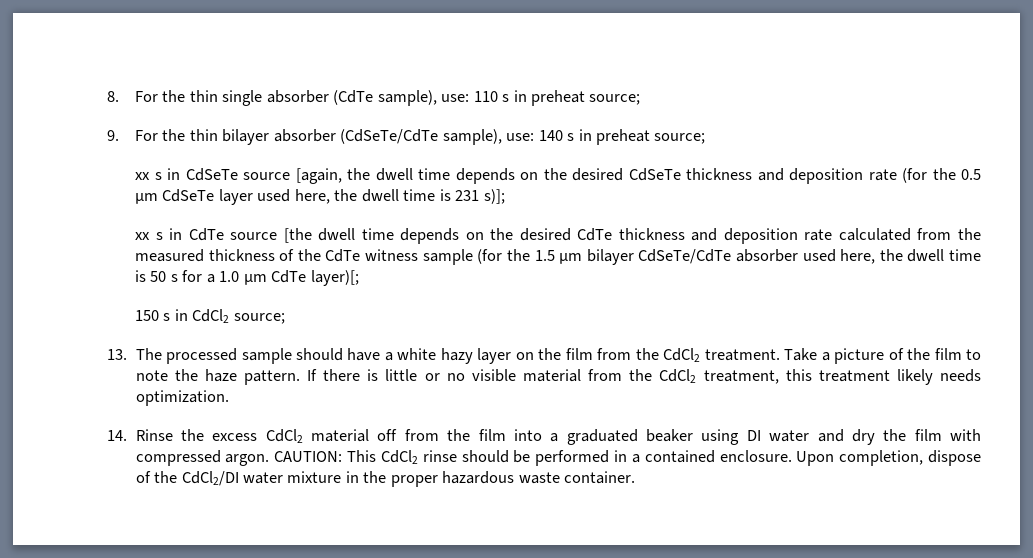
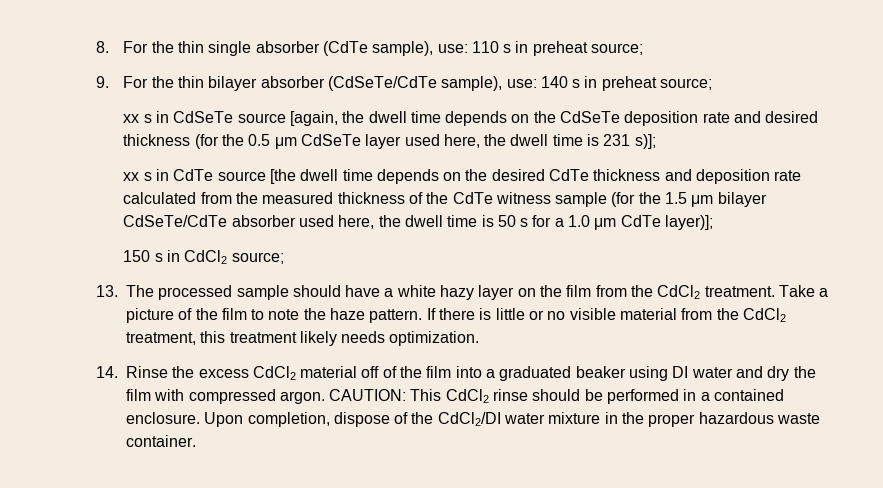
[572,168,897,184] desired CdSeTe thickness and deposition rate -> [560,111,819,126] [123,134,191,146] CdSeTe deposition rate and desired thickness
[310,270,359,286] layer)[; -> [665,215,714,230] layer)];
[404,429,439,441] from -> [382,366,397,378] of

